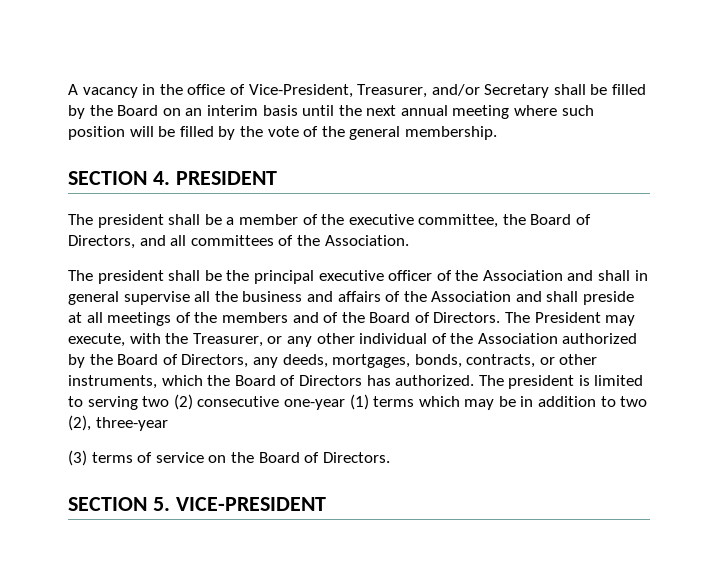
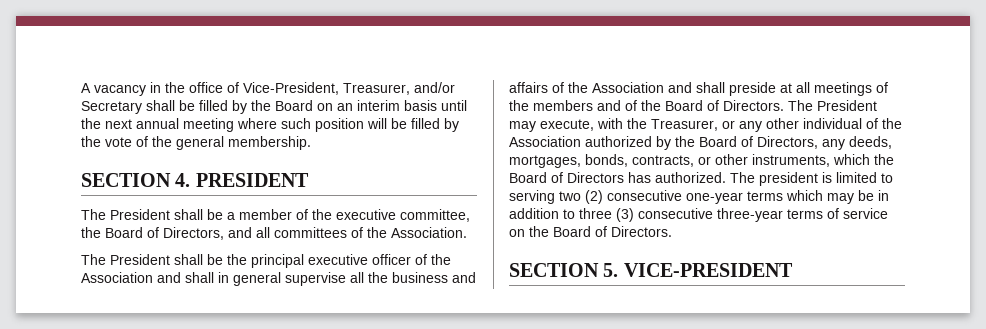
[97,214,164,228] president -> [110,209,170,220] President
[97,270,164,284] president -> [110,254,170,265] President
[349,394,369,410] (1) -> (743, 198) none
[620,396,648,407] [68,415,91,431] two (2), -> [579,208,713,222] three (3) consecutive
[68,450,87,466] // (3) -> (783, 215) none

